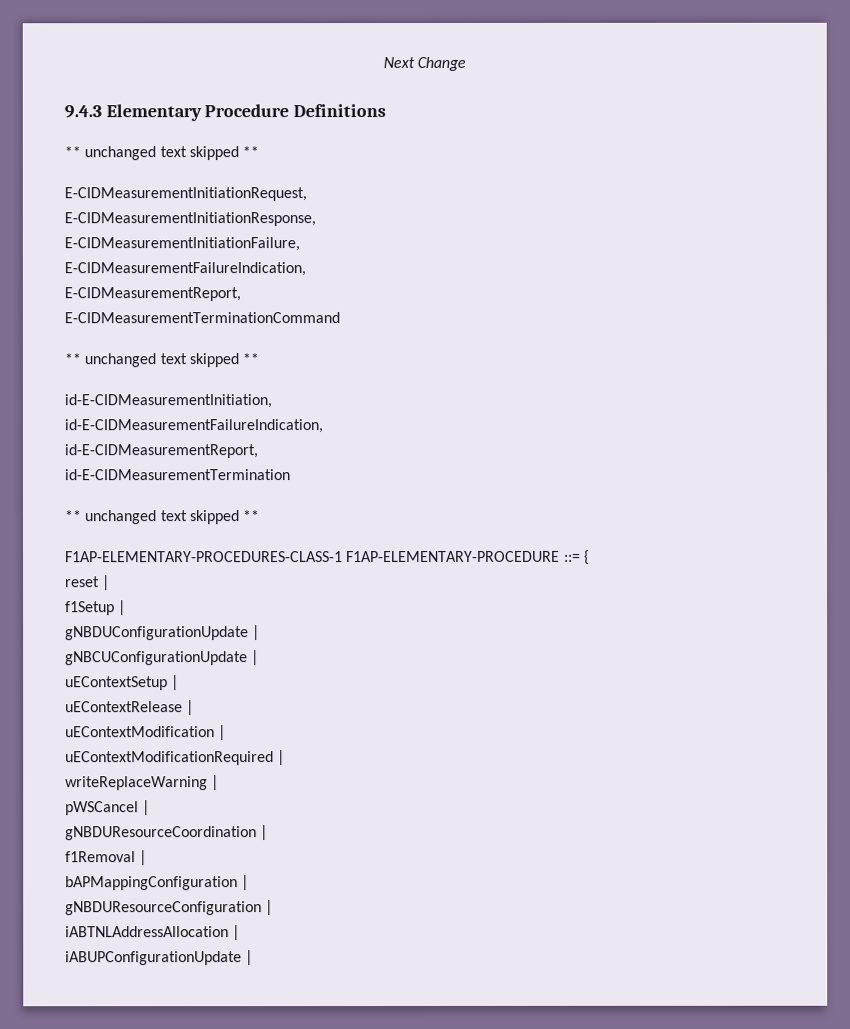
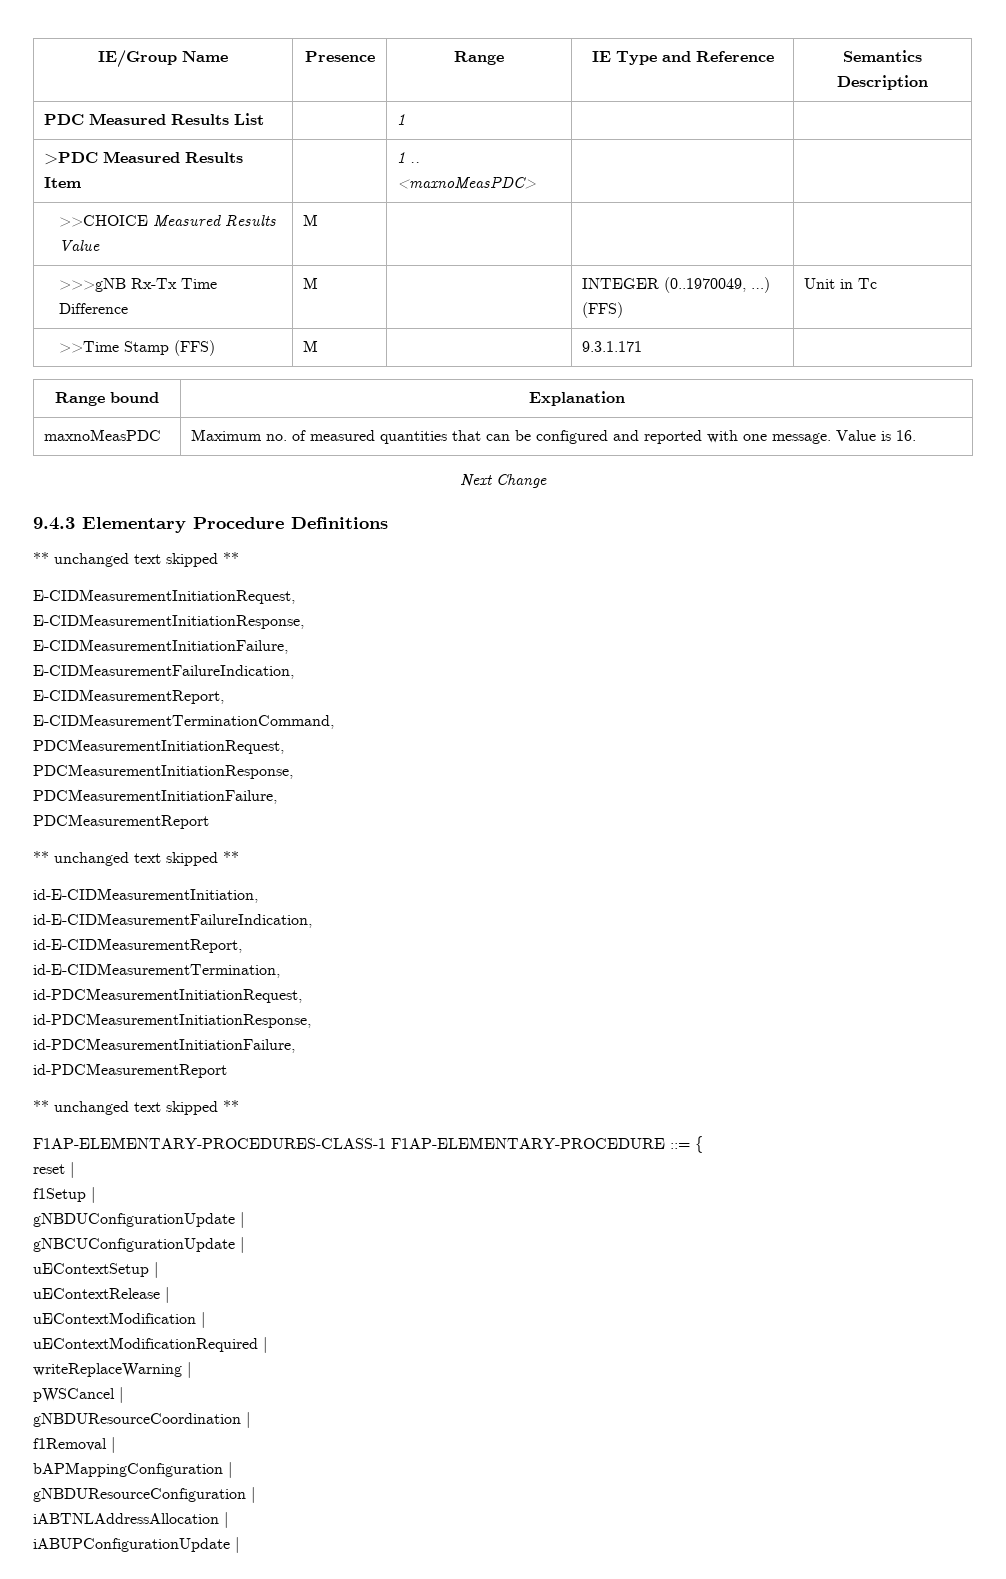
(382, 63) none -> [98,50,228,68] [304,51,375,62] [454,51,504,65] [591,51,774,65] [843,50,922,62] [837,75,928,90] [44,113,265,125] [397,114,406,125] [44,151,244,165] [44,177,82,188] [397,152,421,163] [397,176,537,189] [59,215,277,227] [59,240,101,251] [303,214,319,226] [59,278,218,292] [59,303,129,314] [303,277,319,289] [582,277,771,293] [582,302,624,318] [804,278,878,289] [59,340,216,356] [303,340,319,352] [582,341,643,352] [55,392,159,406] [528,391,625,406] [44,429,162,441] [191,429,917,444] IE/Group Name | Presence | Range | IE Type and Reference | Semantics Description // PDC Measured Results List | | 1 | | // >PDC Measured Results Item | | 1 .. <maxnoMeasPDC> | | // >>CHOICE Measured Results Value | M | | | // >>>gNB Rx-Tx Time Difference | M | | INTEGER (0..1970049, …) (FFS) | Unit in Tc // >>Time Stamp (FFS) | M | | 9.3.1.171 | // Range bound | Explanation // maxnoMeasPDC | Maximum no. of measured quantities that can be configured and reported with one message. Value is 16. //
[64,312,340,324] E-CIDMeasurementTerminationCommand -> [33,714,334,729] [33,739,284,754] [33,764,293,779] [33,789,277,804] [33,814,209,829] E-CIDMeasurementTerminationCommand, // PDCMeasurementInitiationRequest, // PDCMeasurementInitiationResponse, // PDCMeasurementInitiationFailure, // PDCMeasurementReport
[64,469,290,481] id-E-CIDMeasurementTermination -> [33,963,280,978] [33,988,302,1003] [33,1013,311,1028] [33,1038,295,1053] [33,1063,227,1078] id-E-CIDMeasurementTermination, // id-PDCMeasurementInitiationRequest, // id-PDCMeasurementInitiationResponse, // id-PDCMeasurementInitiationFailure, // id-PDCMeasurementReport

